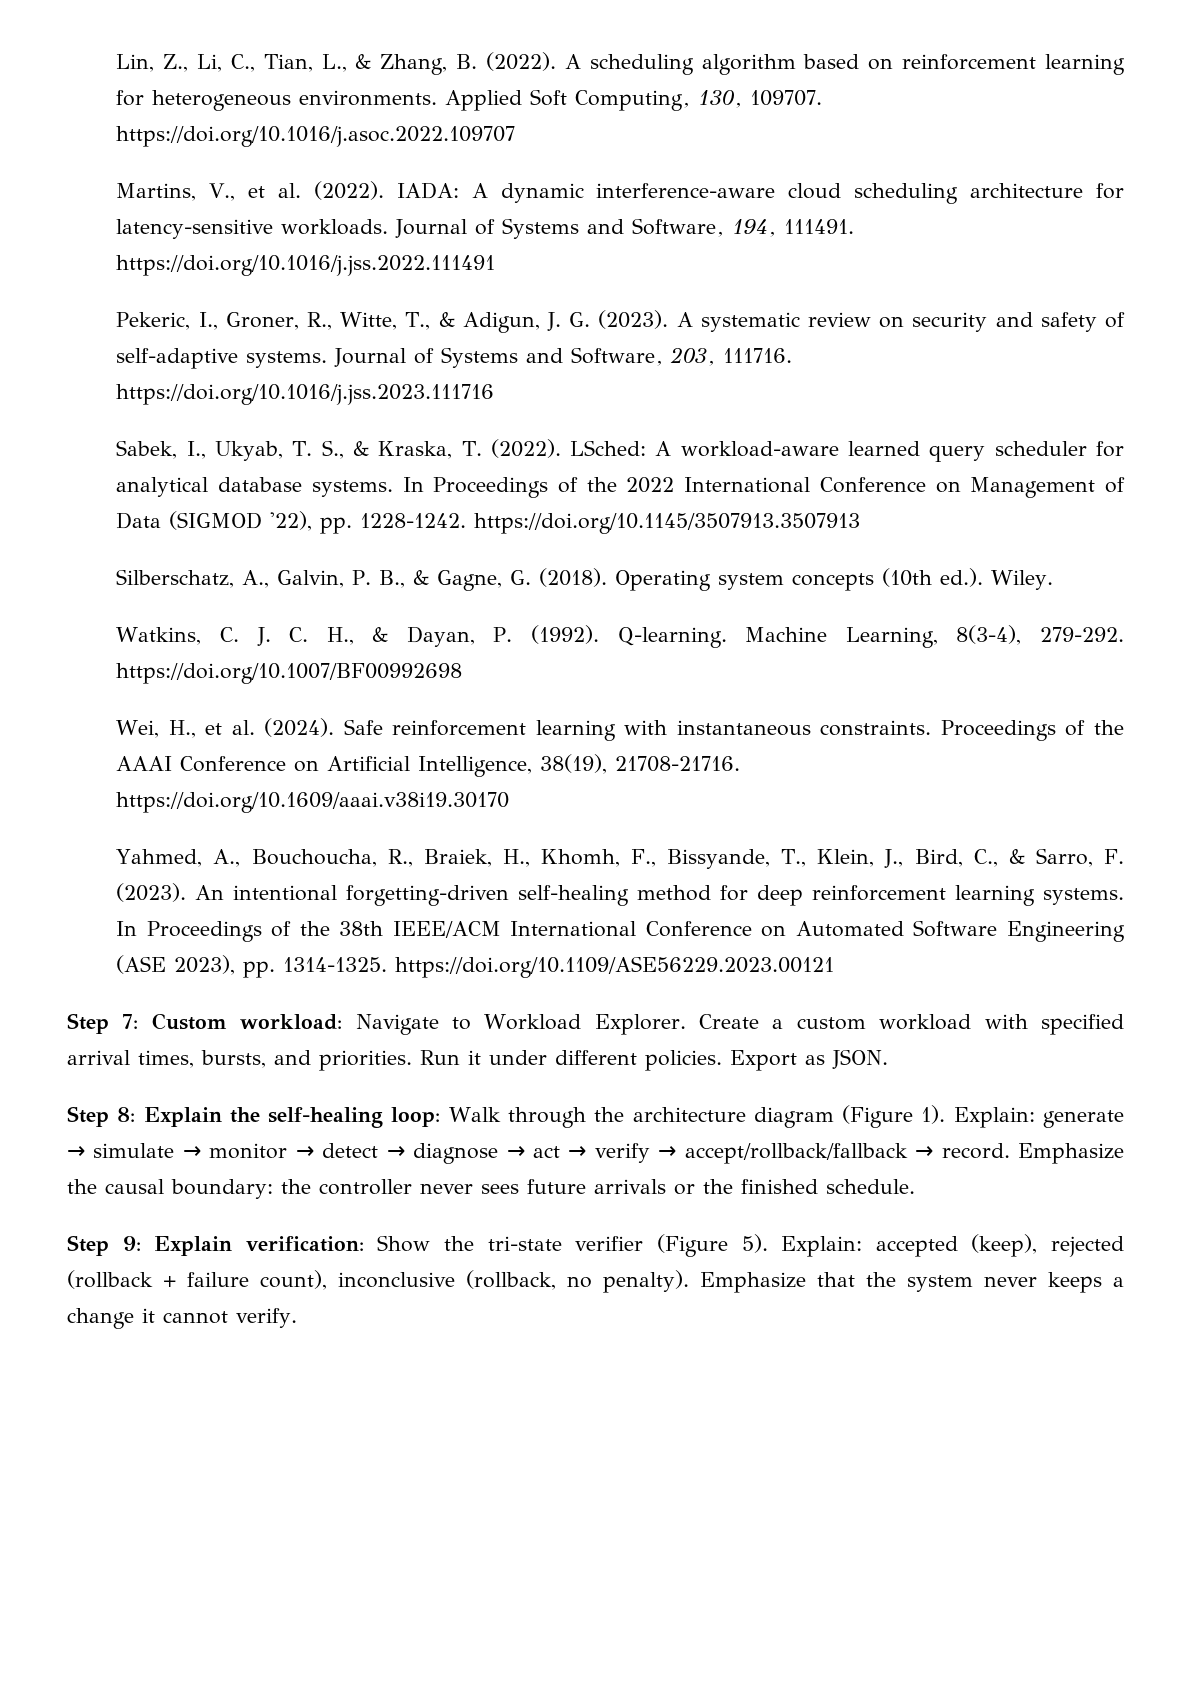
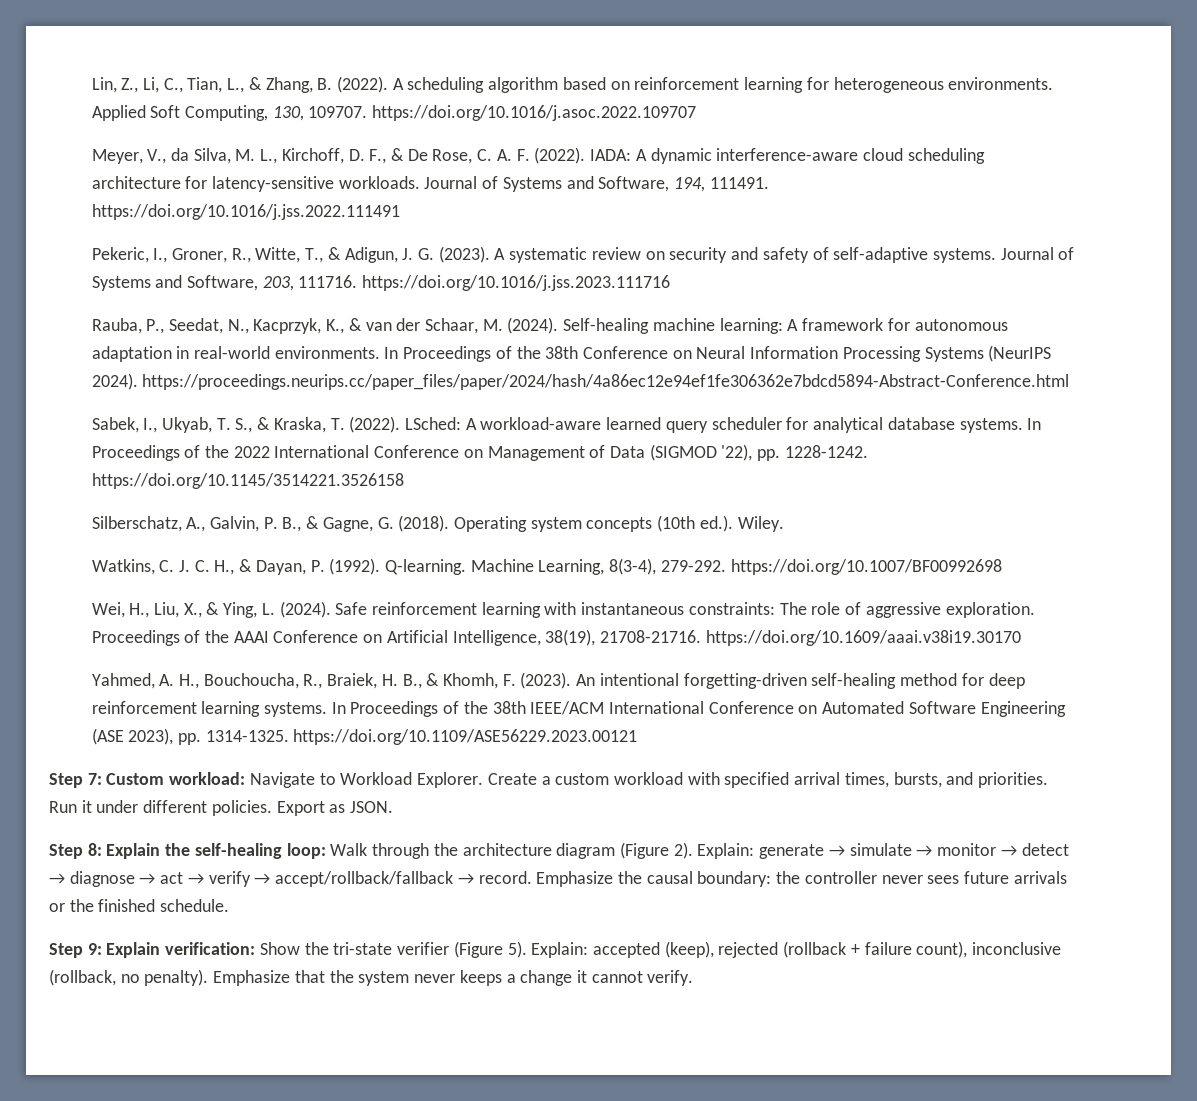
[116,183,301,201] Martins, V., et al. -> [91,148,530,164] Meyer, V., da Silva, M. L., Kirchoff, D. F., & De Rose, C. A. F.
(495, 394) none -> [91,317,1008,334] [91,345,1052,362] [91,373,1070,390] // Rauba, P., Seedat, N., Kacprzyk, K., & van der Schaar, M. (2024). Self-healing machine learning: A framework for autonomous adaptation in real-world environments. In Proceedings of the 38th Conference on Neural Information Processing Systems (NeurIPS 2024). https://proceedings.neurips.cc/paper_files/paper/2024/hash/4a86ec12e94ef1fe306362e7bdcd5894-Abstract-Conference.html
[474,513,861,534] https://doi.org/10.1145/3507913.3507913 -> [91,473,404,489] https://doi.org/10.1145/3514221.3526158
[205,720,255,735] et al. -> [153,602,275,618] Liu, X., & Ying, L.
[820,720,932,736] constraints. -> [688,602,1035,618] constraints: The role of aggressive exploration.
[213,849,241,867] A., -> [159,674,199,689] A. H.,
[502,848,1093,869] H., Khomh, F., Bissyande, T., Klein, J., Bird, C., & Sarro, -> [381,673,499,689] H. B., & Khomh,
[921,1105,946,1124] 1). -> [673,842,693,859] 2).

